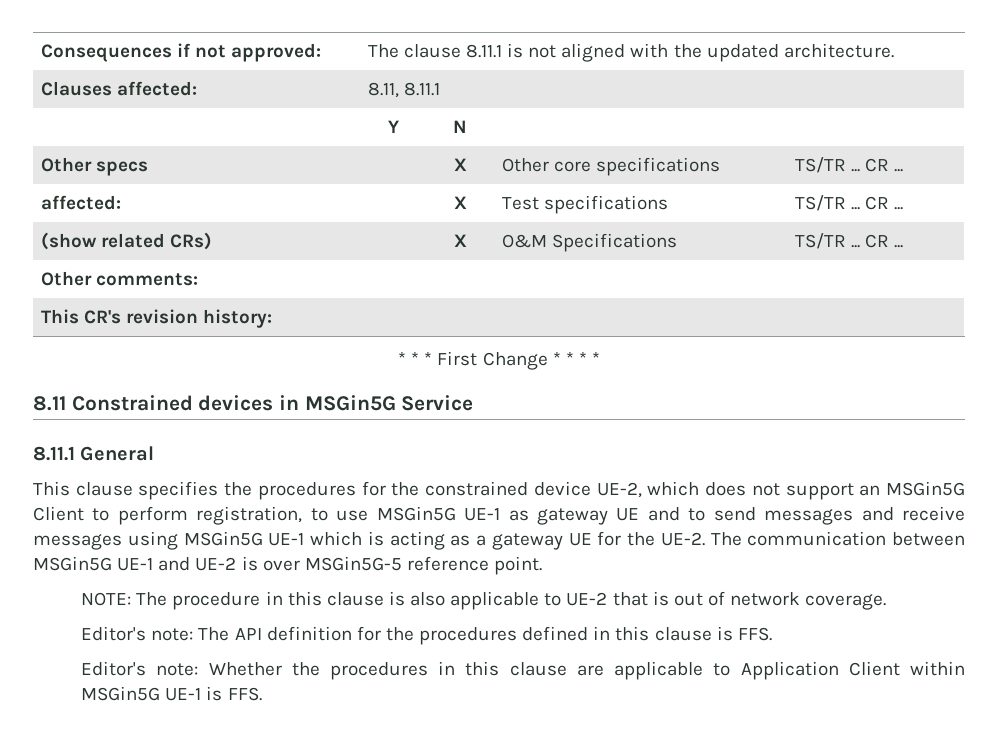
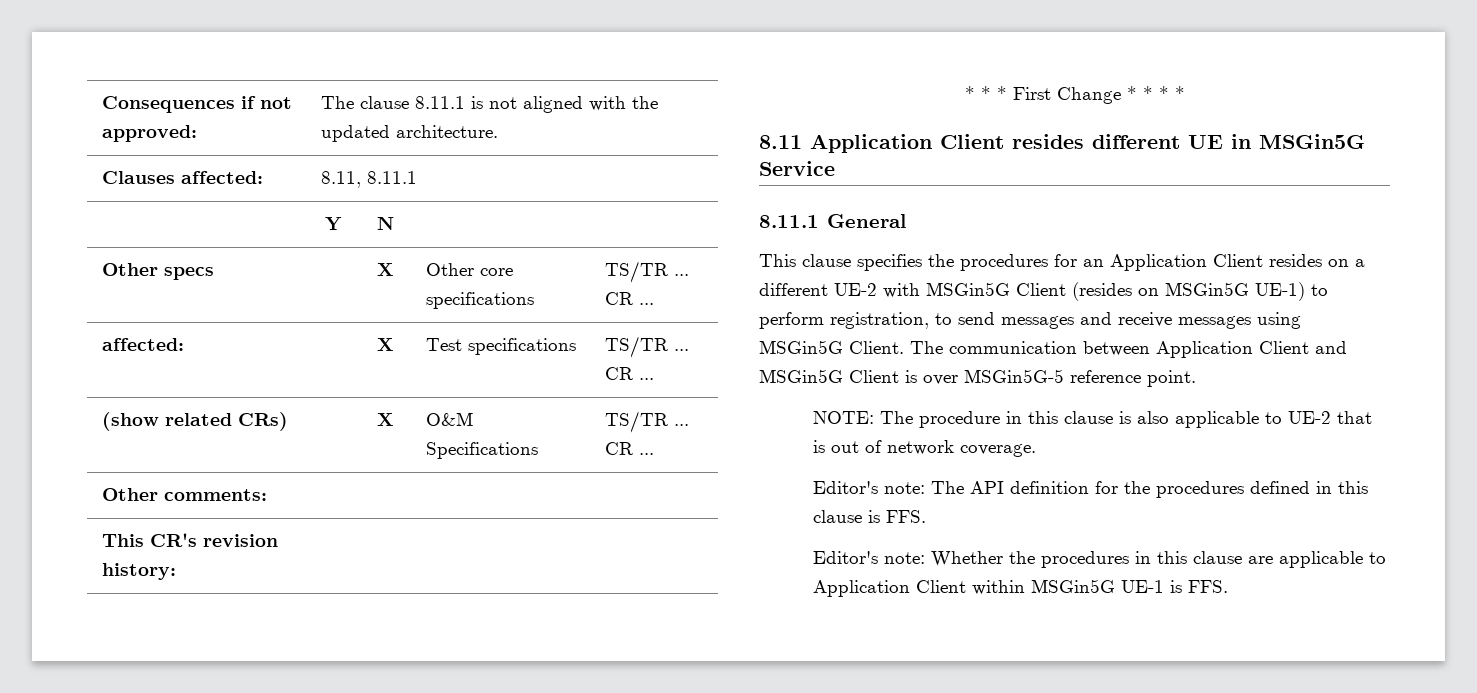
[71,395,274,411] Constrained devices -> [810,134,1223,153] Application Client resides different UE
[391,481,966,500] [33,506,680,525] the constrained device UE-2, which does not support an MSGin5G Client to perform registration, to use MSGin5G UE-1 as gateway UE and -> [1083,254,1365,271] [759,282,1328,301] [759,312,929,329] an Application Client resides on a different UE-2 with MSGin5G Client (resides on MSGin5G UE-1) to perform registration,
[268,531,965,550] [33,556,237,571] UE-1 which is acting as a gateway UE for the UE-2. The communication between MSGin5G UE-1 and UE-2 -> [849,341,1347,358] [759,369,899,383] Client. The communication between Application Client and MSGin5G Client

